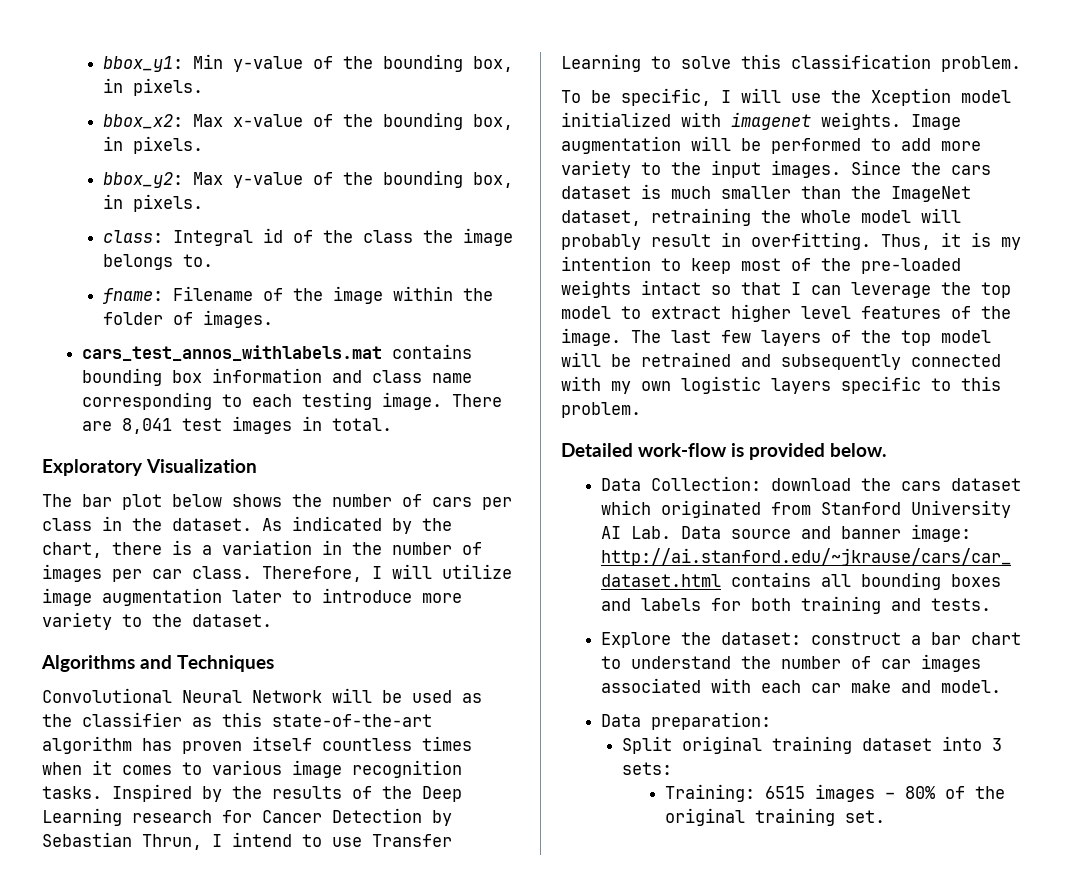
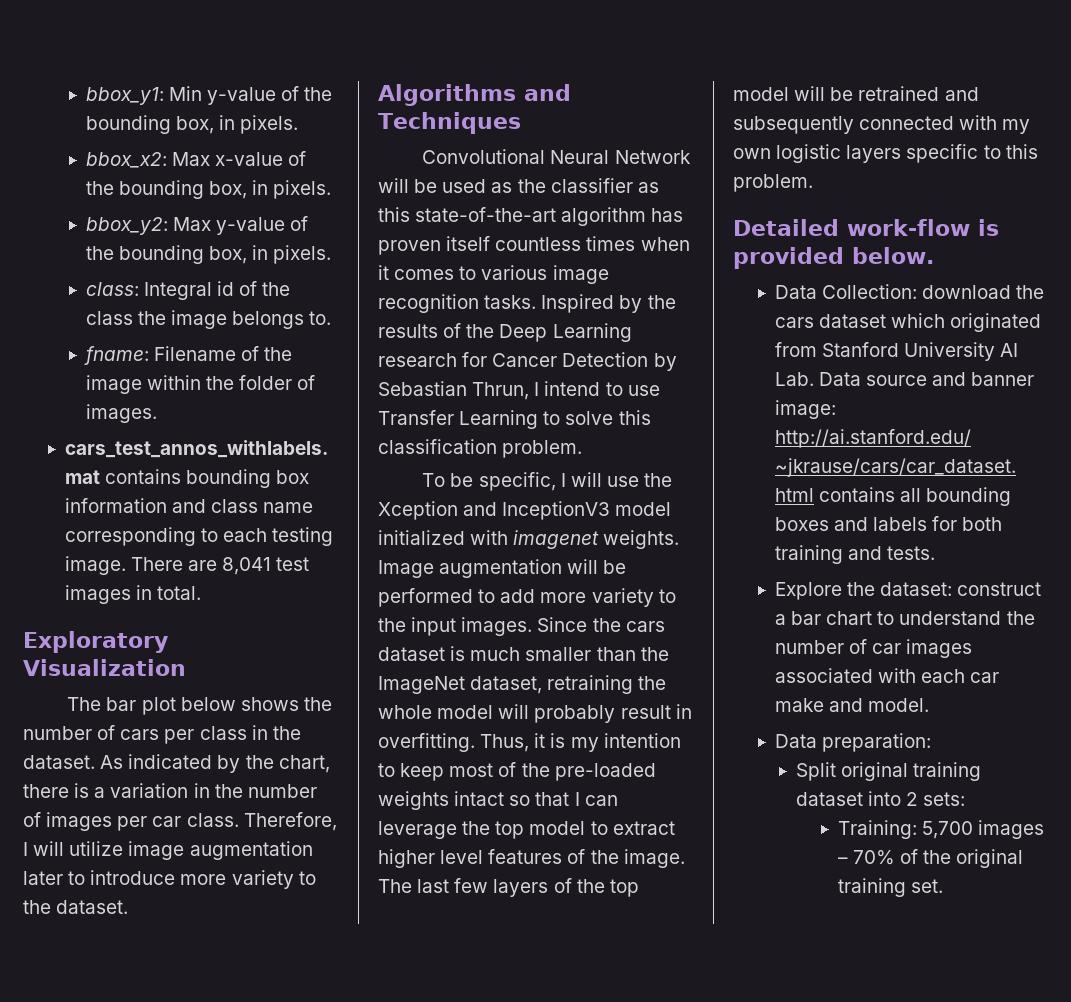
(951, 97) none -> [463,501,611,520] and InceptionV3
[992,738,1003,751] 3 -> [906,792,919,806] 2
[765,786,806,799] 6515 -> [921,821,973,839] 5,700
[905,786,936,799] 80% -> [852,850,895,865] 70%

